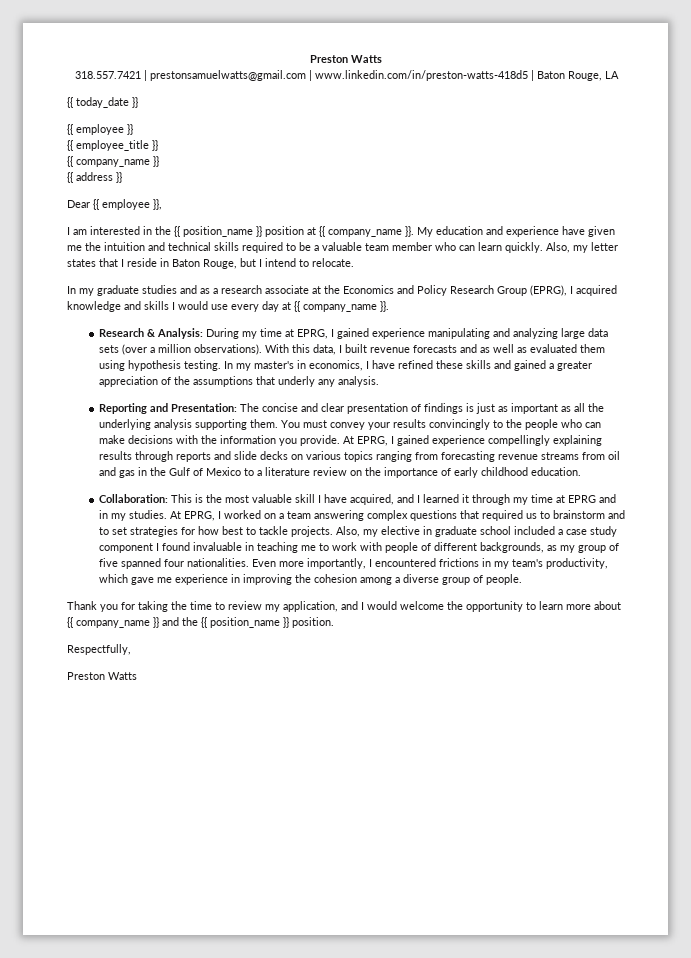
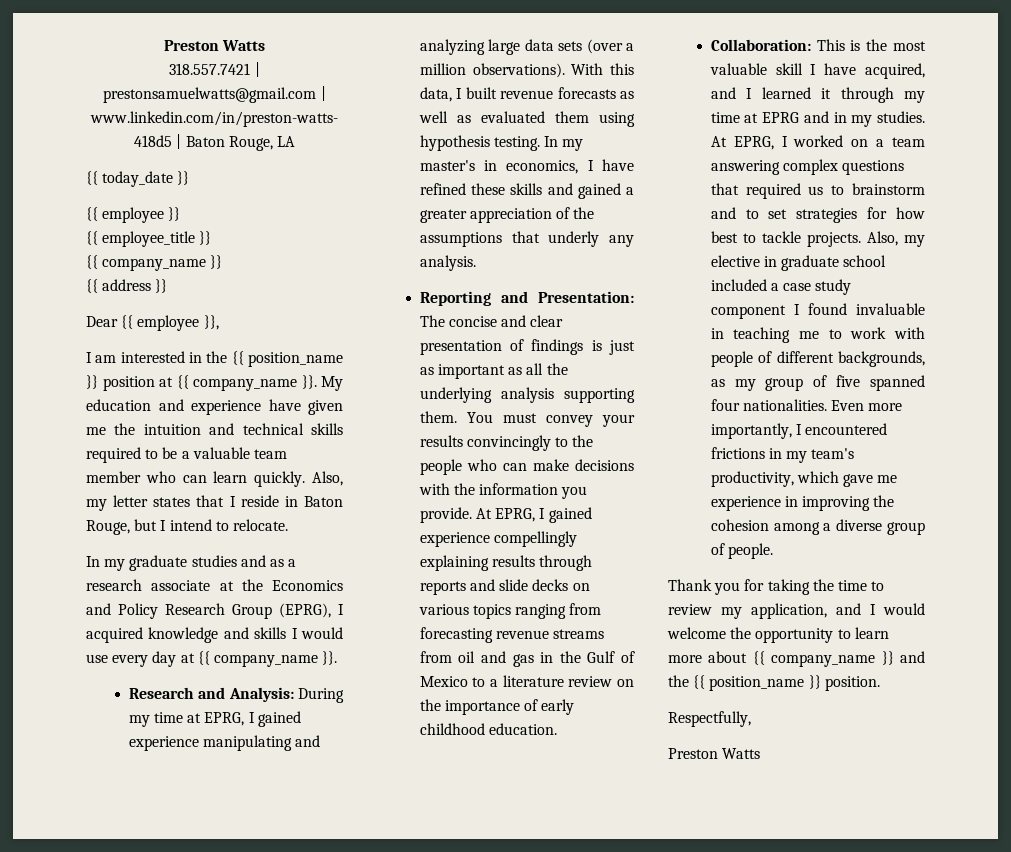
[146,329,155,337] & -> [198,687,226,699] and
[459,344,477,353] and -> (616, 93) none

